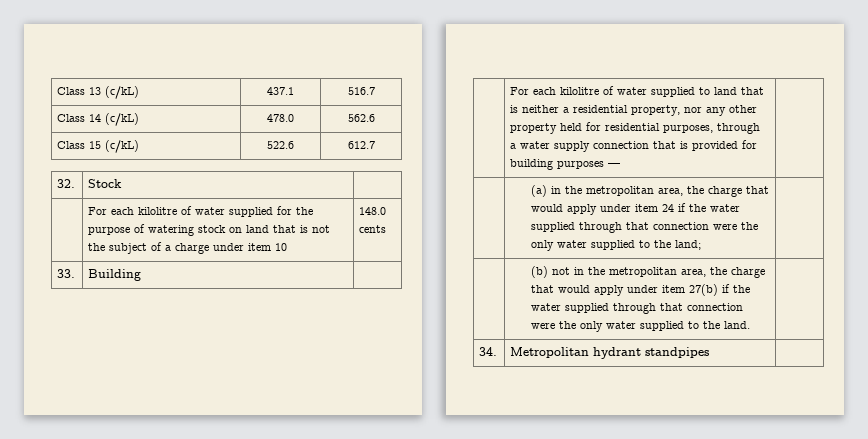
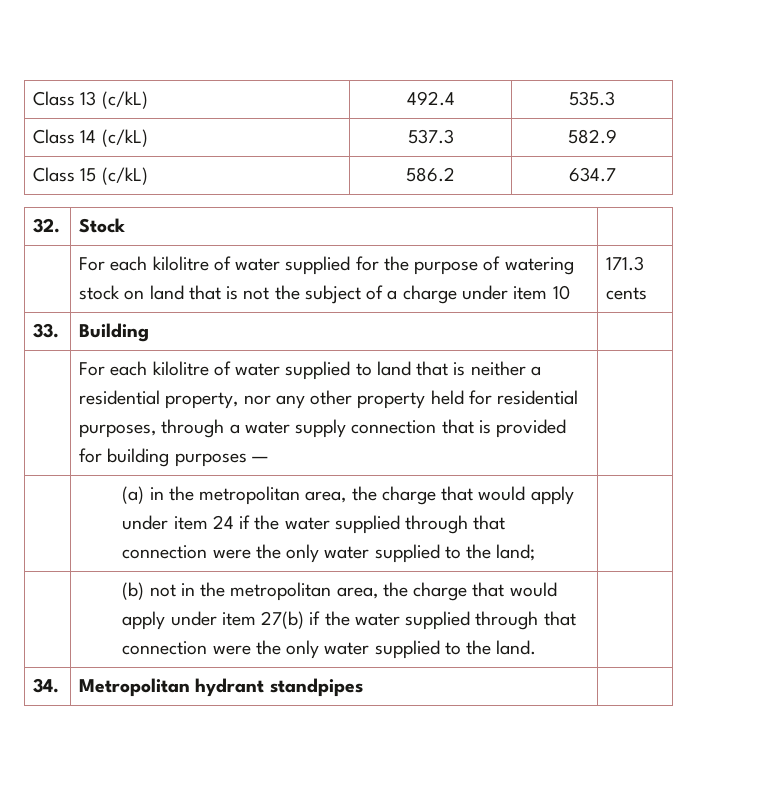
[267,87,294,95] [347,87,375,95] 437.1 | 516.7 -> [406,91,455,106] [569,91,615,106] 492.4 | 535.3
[267,114,294,122] [347,114,375,122] 478.0 | 562.6 -> [407,129,454,144] [567,129,617,144] 537.3 | 582.9
[267,141,294,149] [347,141,375,149] 522.6 | 612.7 -> [406,167,455,182] [568,167,616,182] 586.2 | 634.7
[359,207,387,215] 148.0 -> [606,256,645,271] 171.3

